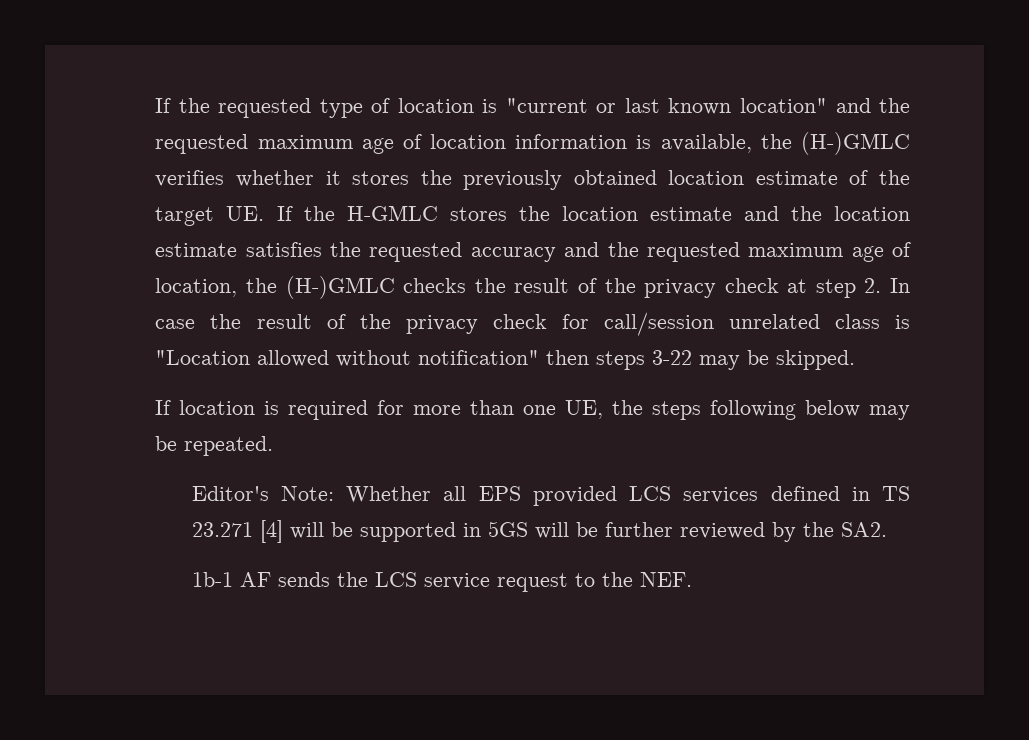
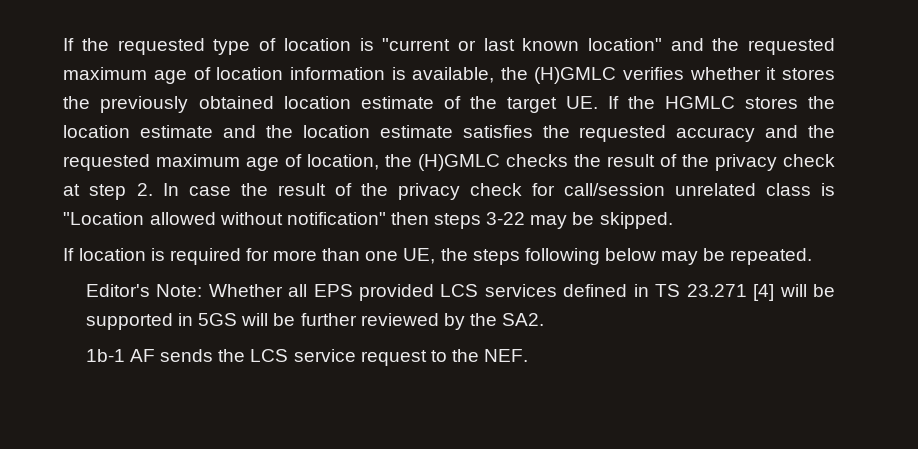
[801,132,910,155] (H-)GMLC -> [534,67,617,84] (H)GMLC
[346,205,438,221] H-GMLC -> [664,96,735,109] HGMLC
[285,276,395,299] (H-)GMLC -> [418,154,501,171] (H)GMLC

